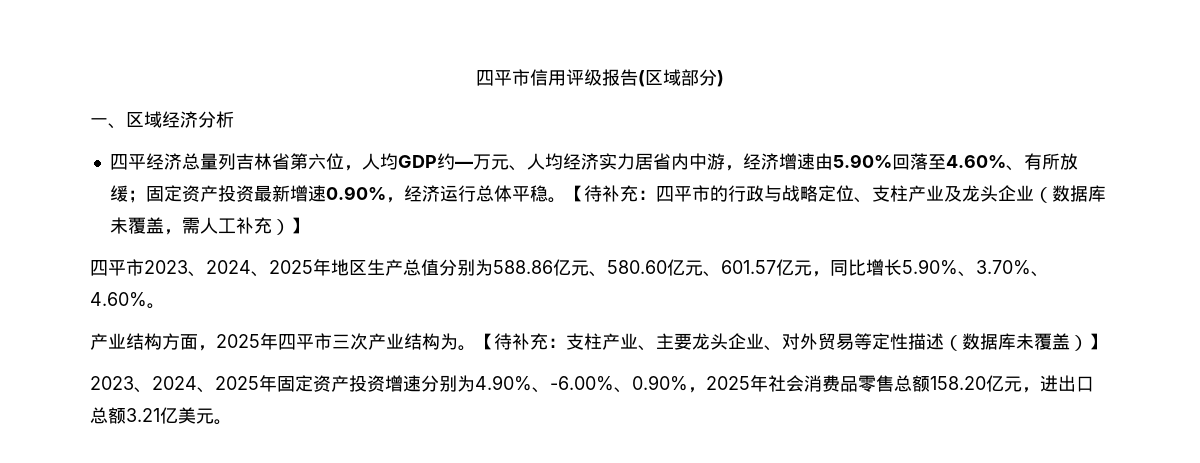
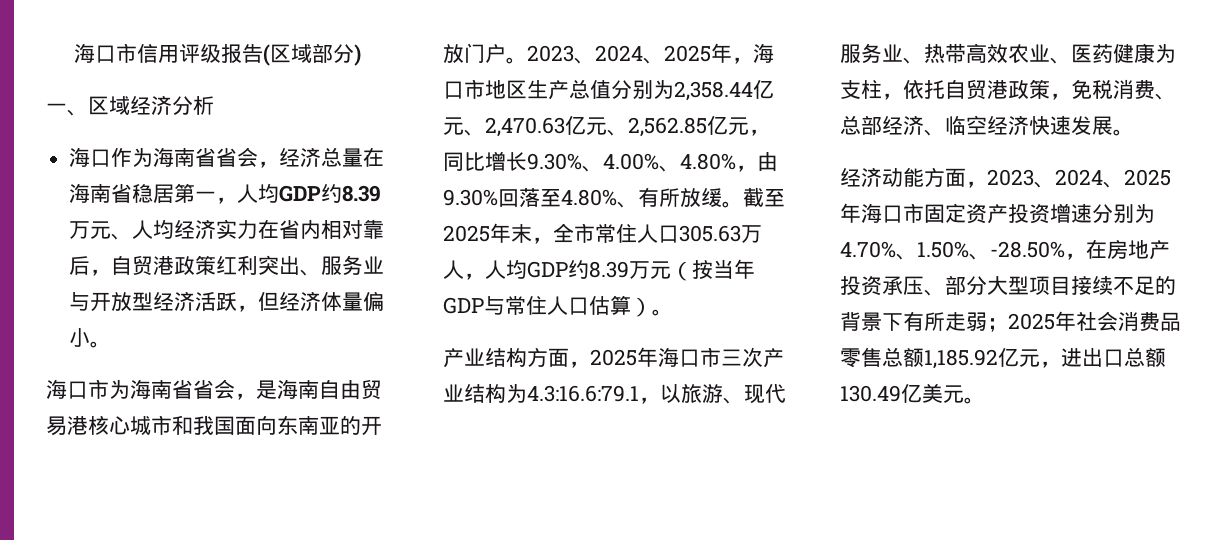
[476,70,512,86] 四平 -> [74,43,116,63] 海口
[109,153,473,171] 四平经济总量列吉林省第六位，人均GDP约— -> [69,147,385,168] [69,183,382,204] 海口作为海南省省会，经济总量在海南省稳居第一，人均GDP约8.39
[634,153,1078,171] [109,185,1106,203] [109,217,308,235] [90,259,331,277] 居省内中游，经济增速由5.90%回落至4.60%、有所放缓；固定资产投资最新增速0.90%，经济运行总体平稳。【待补充：四平市的行政与战略定位、支柱产业及龙头企业（数据库未覆盖，需人工补充）】 // 四平市2023、2024、2025年 -> [258,219,385,239] [69,255,385,276] [69,291,385,312] [69,328,112,348] [46,379,382,400] [46,415,382,436] [443,43,774,64] [443,79,485,99] 在省内相对靠后，自贸港政策红利突出、服务业与开放型经济活跃，但经济体量偏小。 // 海口市为海南省省会，是海南自由贸易港核心城市和我国面向东南亚的开放门户。2023、2024、2025年，海口市
[493,259,1049,277] [90,292,147,307] 588.86亿元、580.60亿元、601.57亿元，同比增长5.90%、3.70%、4.60% -> [674,80,774,101] [443,116,770,137] [443,151,778,172] [443,187,785,208] [443,223,762,244] [443,259,755,281] [443,295,652,317] 2,358.44亿元、2,470.63亿元、2,562.85亿元，同比增长9.30%、4.00%、4.80%，由9.30%回落至4.80%、有所放缓。截至2025年末，全市常住人口305.63万人，人均GDP约8.39万元（按当年GDP与常住人口估算）
[278,334,314,350] 四平 -> [658,347,700,367] 海口
[458,333,1106,351] [90,375,277,393] 。【待补充：支柱产业、主要龙头企业、对外贸易等定性描述（数据库未覆盖）】 // 2023、2024、2025年 -> [527,384,786,404] [840,43,1176,64] [840,79,1176,100] [840,115,1134,136] [840,167,1171,188] [840,203,924,223] 4.3:16.6:79.1，以旅游、现代服务业、热带高效农业、医药健康为支柱，依托自贸港政策，免税消费、总部经济、临空经济快速发展。 // 经济动能方面，2023、2024、2025年海口市
[475,375,706,393] 4.90%、-6.00%、0.90%， -> [840,239,1170,260] [840,275,1176,296] [840,311,1008,332] 4.70%、1.50%、-28.50%，在房地产投资承压、部分大型项目接续不足的背景下有所走弱；
[930,376,986,390] 158.20 -> [924,349,998,369] 1,185.92
[126,408,160,422] 3.21 -> [840,385,901,402] 130.49

